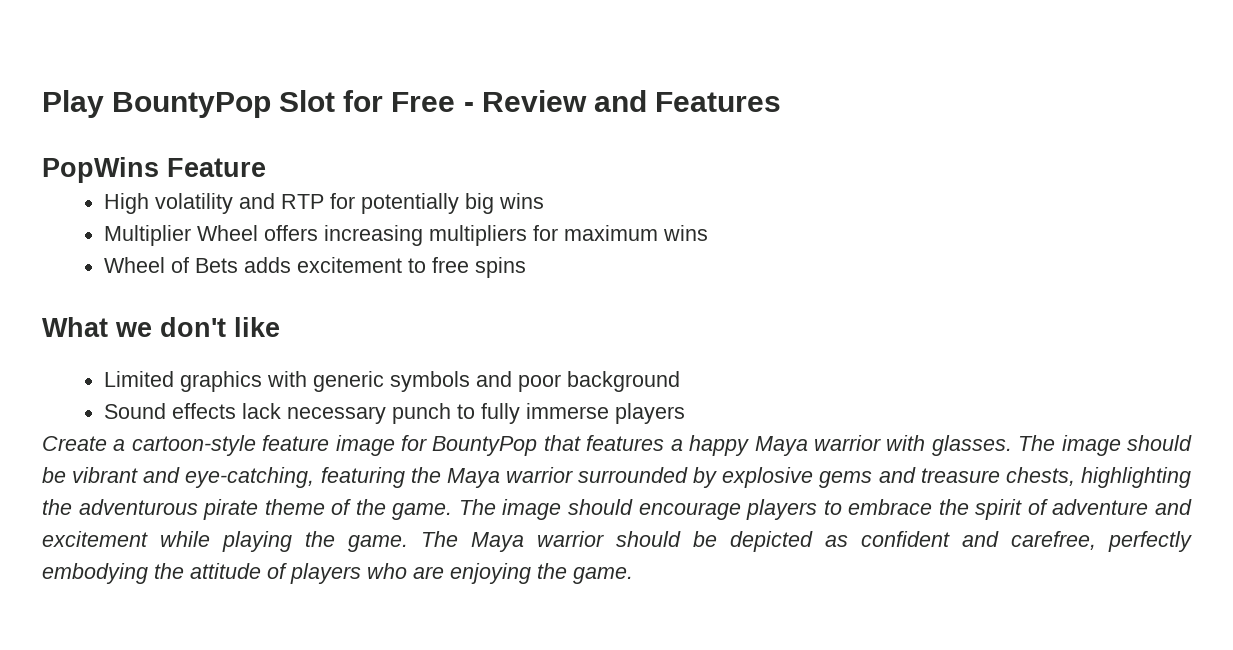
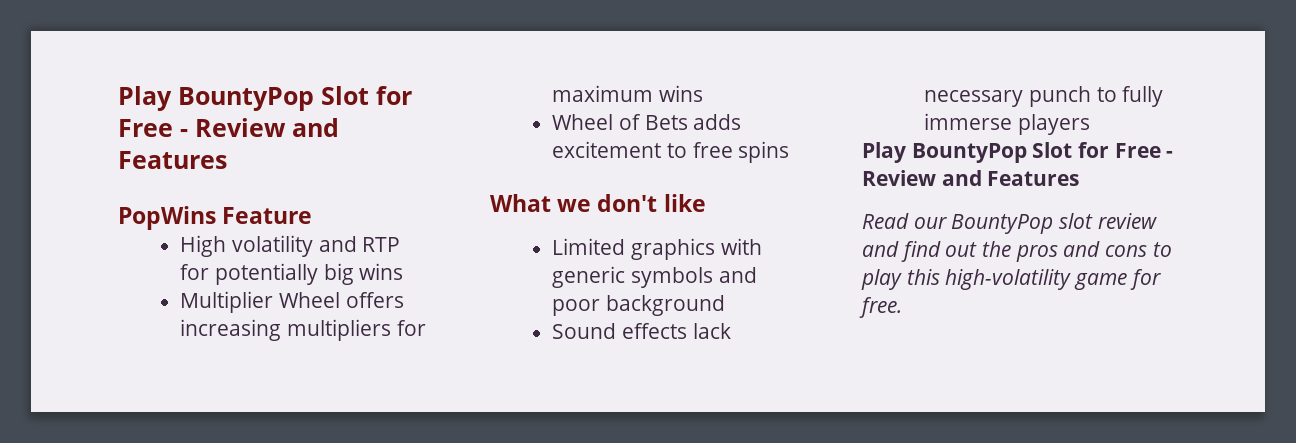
[42,435,1192,456] [42,467,1191,488] [42,499,1192,520] [42,531,1192,552] [42,563,633,584] Create a cartoon-style feature image for BountyPop that features a happy Maya warrior with glasses. The image should be vibrant and eye-catching, featuring the Maya warrior surrounded by explosive gems and treasure chests, highlighting the adventurous pirate theme of the game. The image should encourage players to embrace the spirit of adventure and excitement while playing the game. The Maya warrior should be depicted as confident and carefree, perfectly embodying the attitude of players who are enjoying the game. -> [862,142,1174,163] [862,170,1080,186] [862,213,1157,234] [862,241,1172,262] [861,269,1161,290] [859,297,902,318] Play BountyPop Slot for Free - Review and Features // Read our BountyPop slot review and find out the pros and cons to play this high-volatility game for free.

